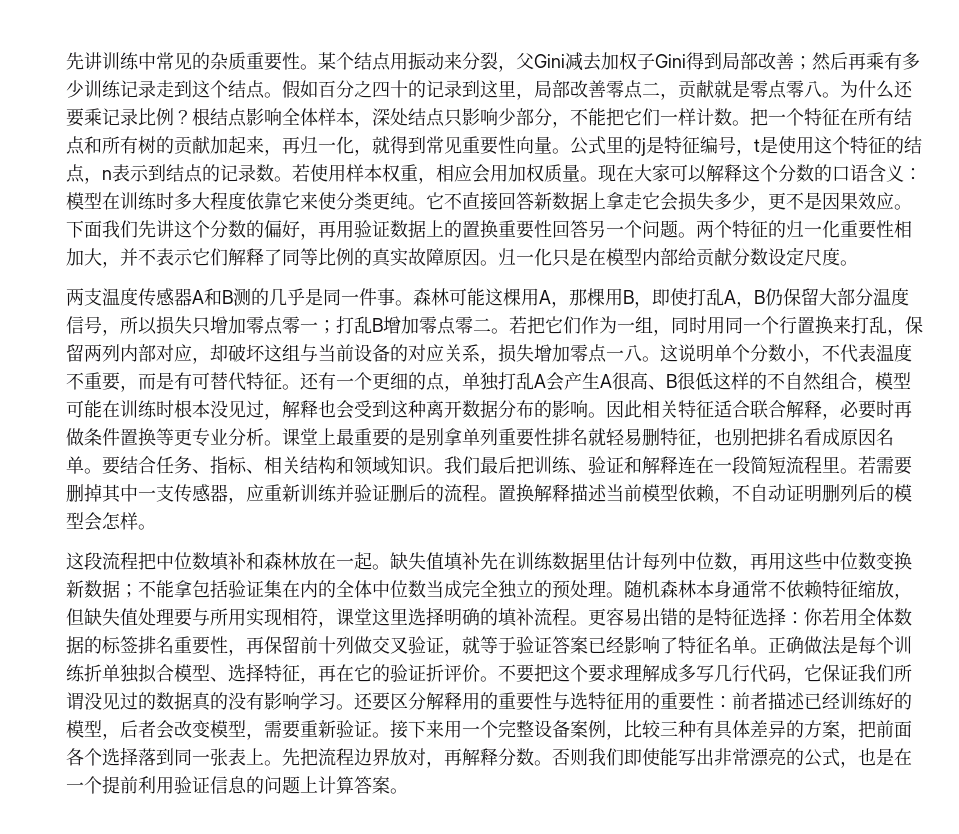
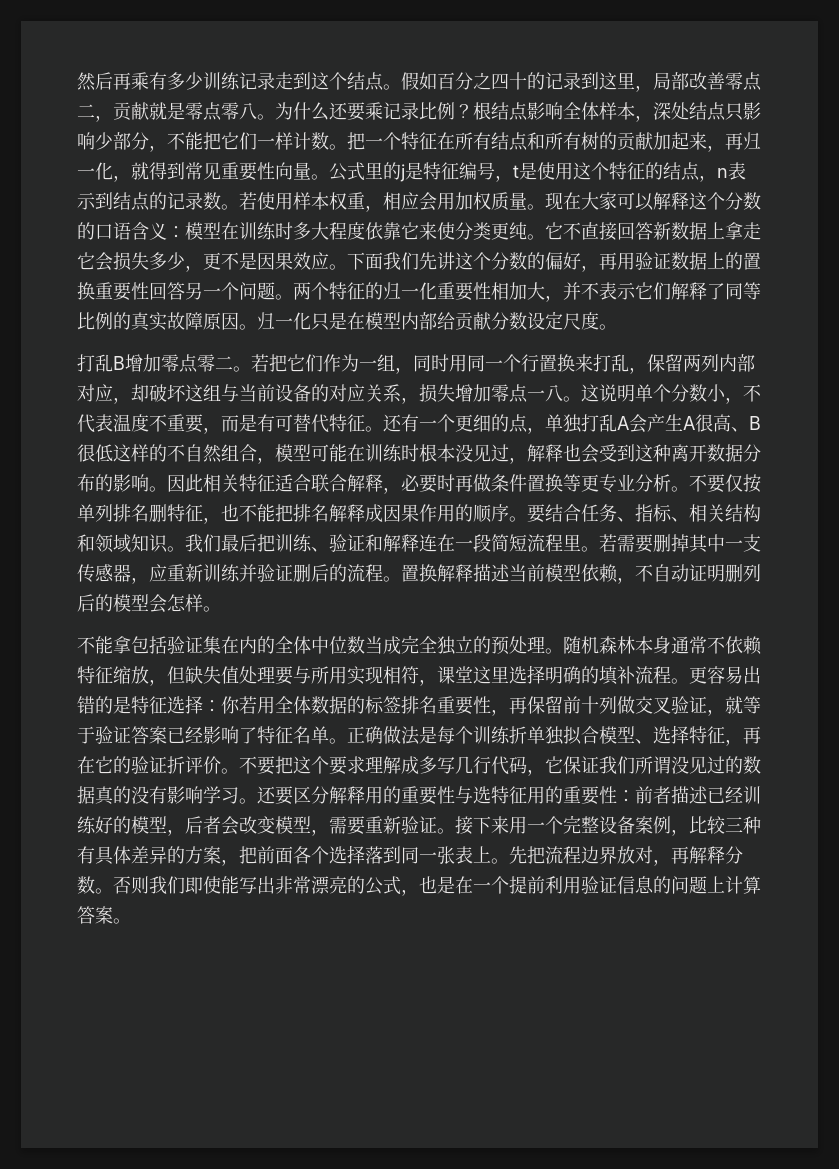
[66,52,812,72] 先讲训练中常见的杂质重要性。某个结点用振动来分裂，父Gini减去加权子Gini得到局部改善； -> (77, 81) none
[66,288,909,308] [66,316,336,336] 两支温度传感器A和B测的几乎是同一件事。森林可能这棵用A，那棵用B，即使打乱A，B仍保留大部分温度信号，所以损失只增加零点零一； -> (617, 327) none
[282,428,894,448] [66,456,84,474] 课堂上最重要的是别拿单列重要性排名就轻易删特征，也别把排名看成原因名单 -> [689,474,761,493] [77,504,509,524] 不要仅按单列排名删特征，也不能把排名解释成因果作用的顺序
[66,552,912,572] [66,580,138,598] 这段流程把中位数填补和森林放在一起。缺失值填补先在训练数据里估计每列中位数，再用这些中位数变换新数据； -> (221, 609) none

